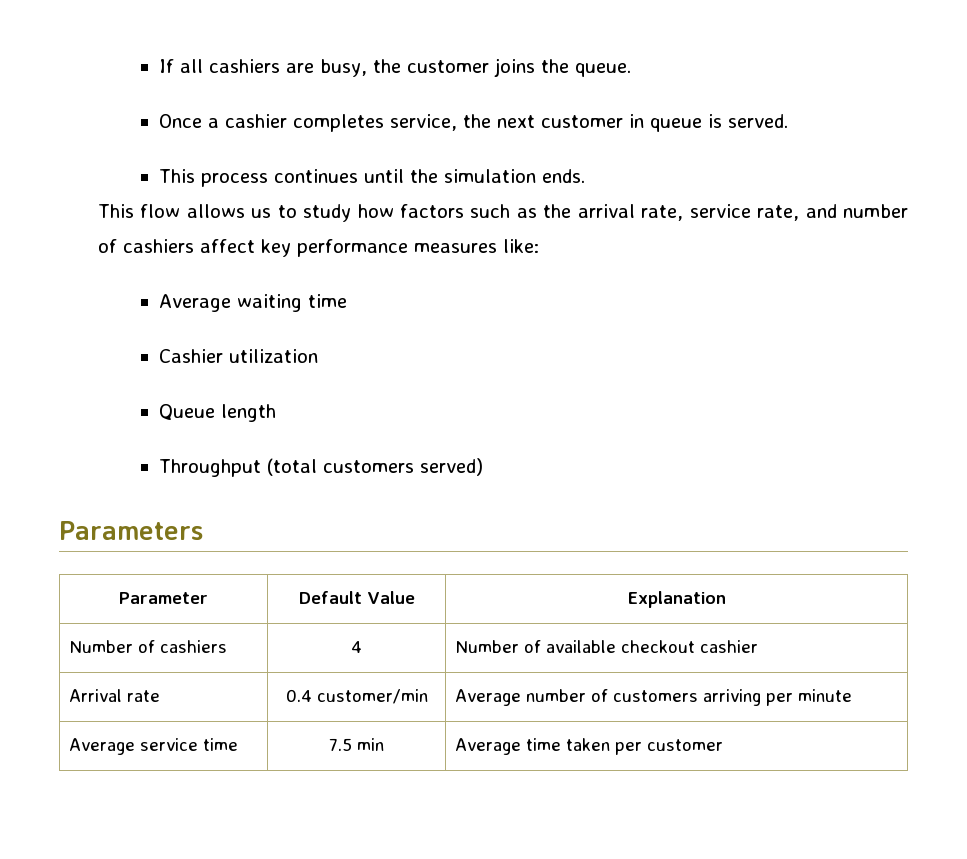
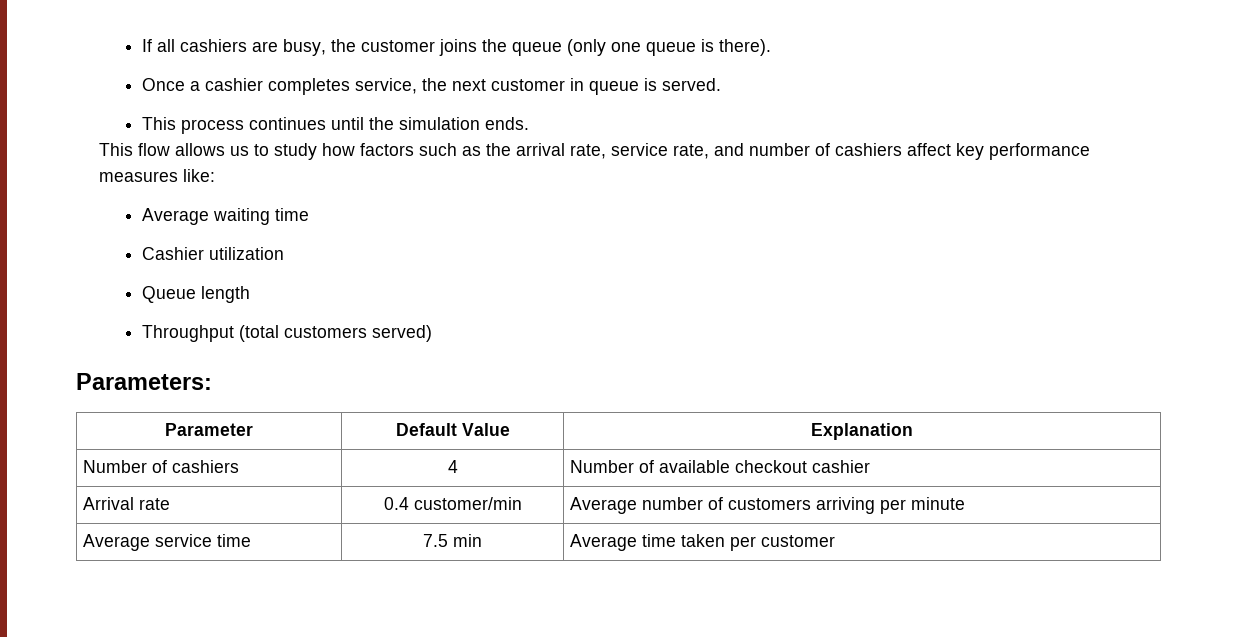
[575,63,632,77] queue. -> [511,39,771,56] queue (only one queue is there).
[59,521,203,540] Parameters -> [76,373,212,390] Parameters:

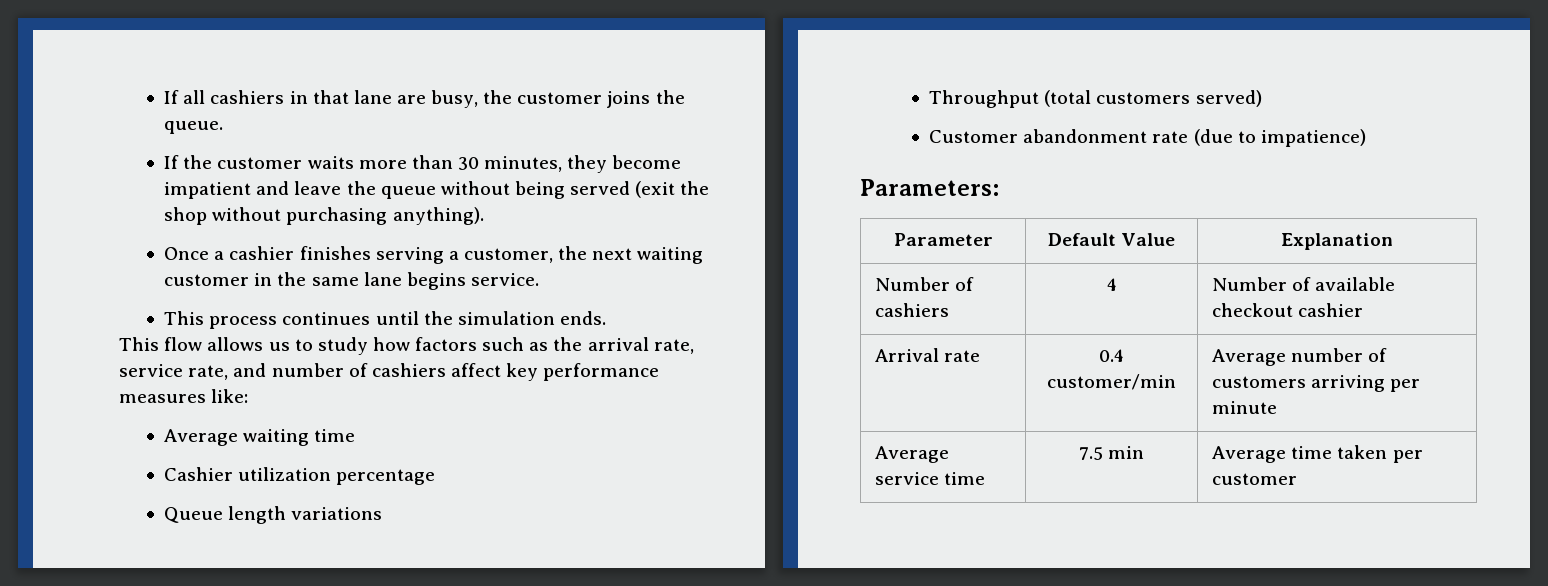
(247, 45) none -> [289,90,392,104] in that lane
[511,39,771,56] queue (only one queue is there). -> [164,121,224,134] [164,155,682,173] [164,181,710,199] [164,207,484,225] queue. // If the customer waits more than 30 minutes, they become impatient and leave the queue without being served (exit the shop without purchasing anything).
[267,78,417,95] completes service, -> [299,246,553,264] finishes serving a customer,
(486, 85) none -> [637,247,704,264] waiting
[588,78,721,95] queue is served. -> [277,272,539,290] the same lane begins service.
(284, 253) none -> [336,469,436,485] percentage
(250, 294) none -> [291,507,383,520] variations
(432, 333) none -> [929,129,1366,147] // Customer abandonment rate (due to impatience)

